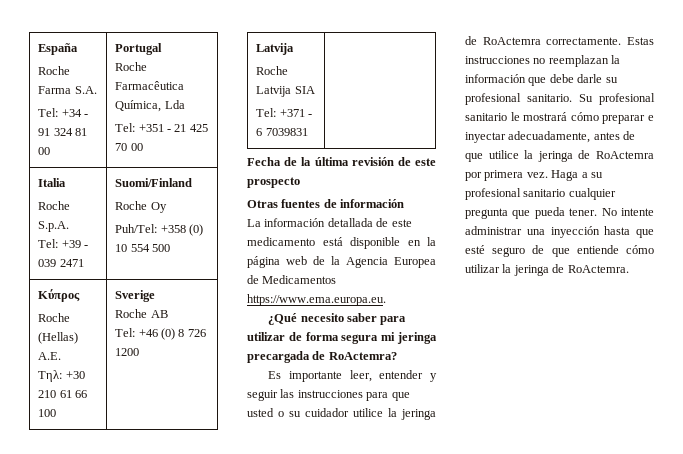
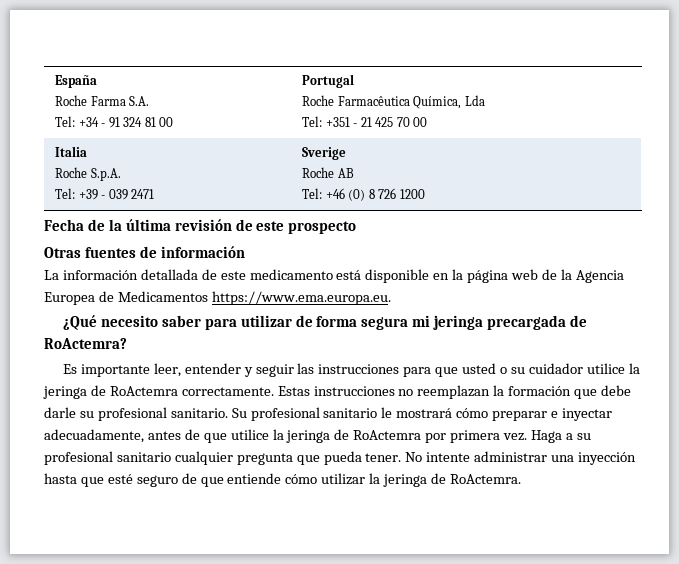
[115,178,193,187] [115,201,167,213] [115,224,204,236] [115,244,171,252] [38,289,81,302] [38,313,71,322] [38,332,79,344] [38,352,62,360] [38,370,85,382] [38,390,88,398] [38,409,57,417] | Suomi/Finland // Roche Oy // Puh/Tel: +358 (0) 10 554 500 // Kύπρος // Roche (Hellas) A.E. // Τηλ: +30 210 61 66 100 -> (155, 194) none
[256,43,295,55] [256,66,289,75] [256,86,315,97] [256,108,313,117] [256,128,308,136] // Latvija // Roche Latvija SIA // Tel: +371 - 6 7039831 | -> (425, 194) none
[465,74,526,83] información -> [508,386,572,396] formación

